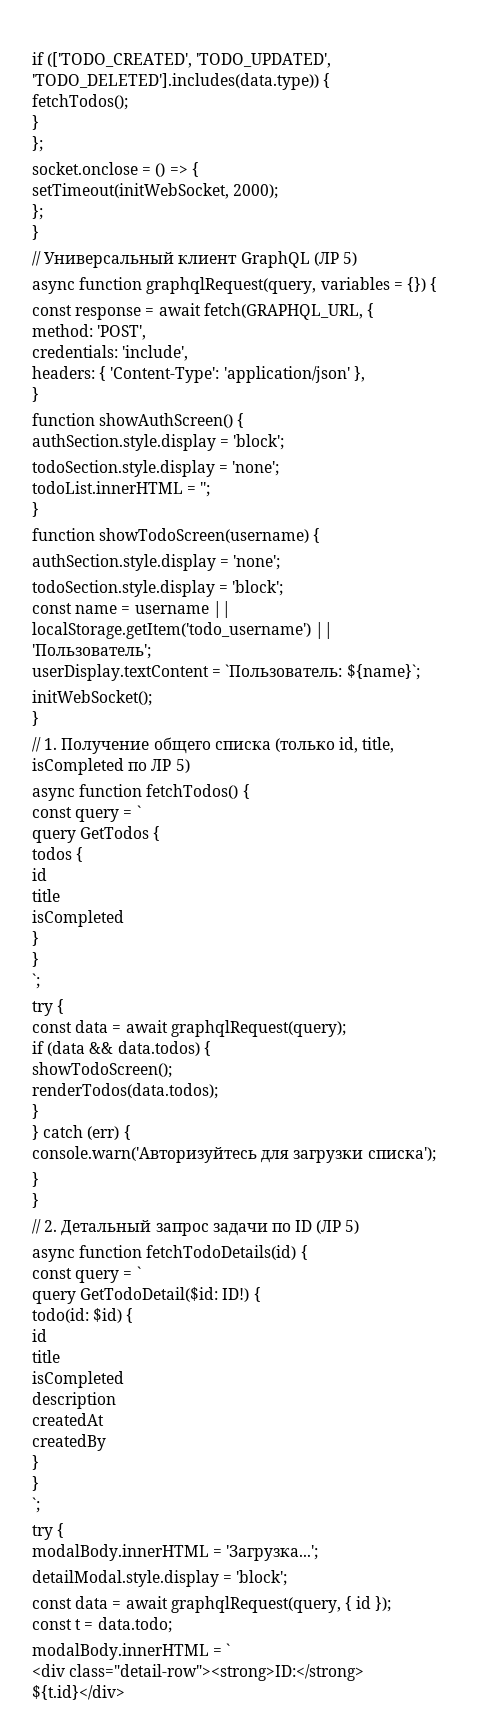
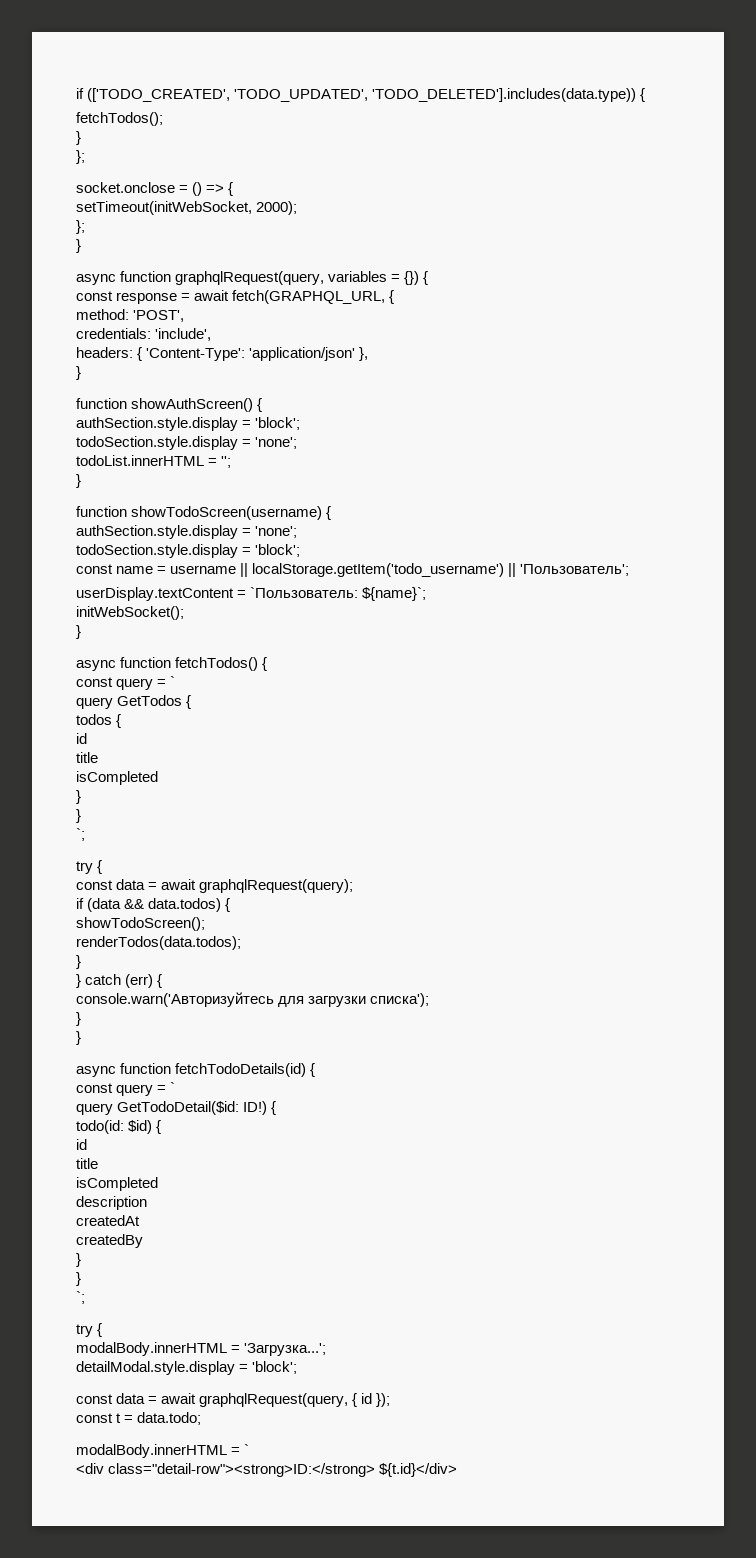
[32,251,357,268] // // Универсальный клиент GraphQL (ЛР 5) -> (81, 246) none
[32,737,395,754] [32,758,190,775] // // 1. Получение общего списка (только id, title, isCompleted по ЛР 5) -> (81, 632) none
[32,1219,360,1236] // // 2. Детальный запрос задачи по ID (ЛР 5) -> (81, 1038) none

